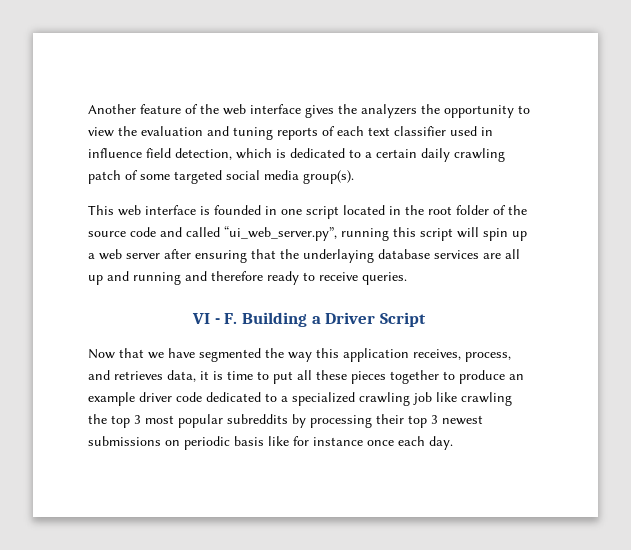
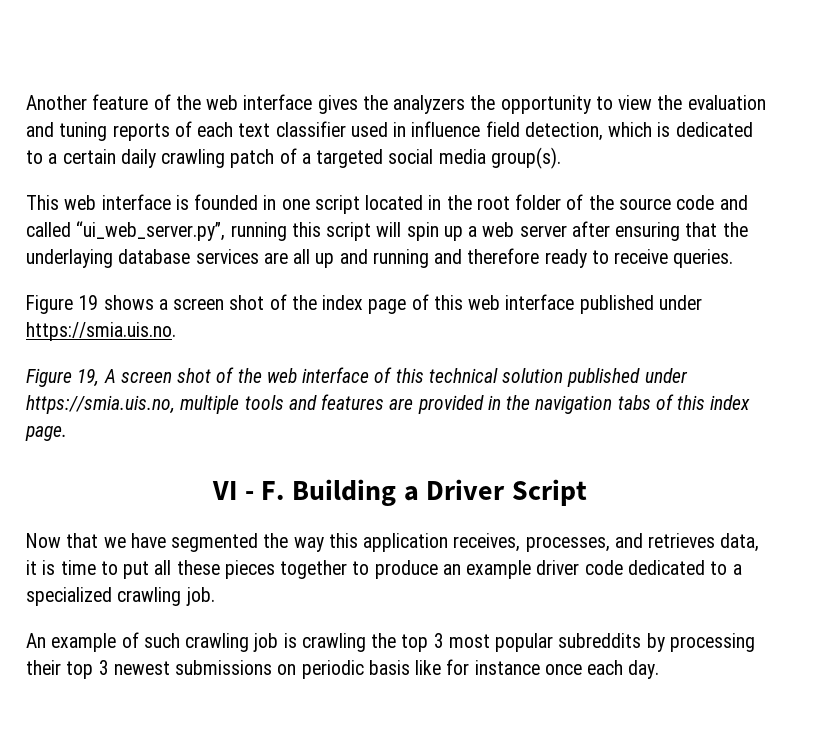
[140,174,170,180] some -> [301,153,311,164] a
(407, 278) none -> [26,294,702,314] [26,322,176,341] [26,367,688,387] [26,394,751,414] [25,426,67,441] // Figure 19 shows a screen shot of the index page of this web interface published under https://smia.uis.no. // Figure 19, A screen shot of the web interface of this technical solution published under https://smia.uis.no, multiple tools and features are provided in the navigation tabs of this index page.
[465,352,511,362] process, -> [525,536,610,552] processes,
[413,392,457,405] job like -> [185,587,215,606] [26,632,297,652] job. // An example of such crawling job is

